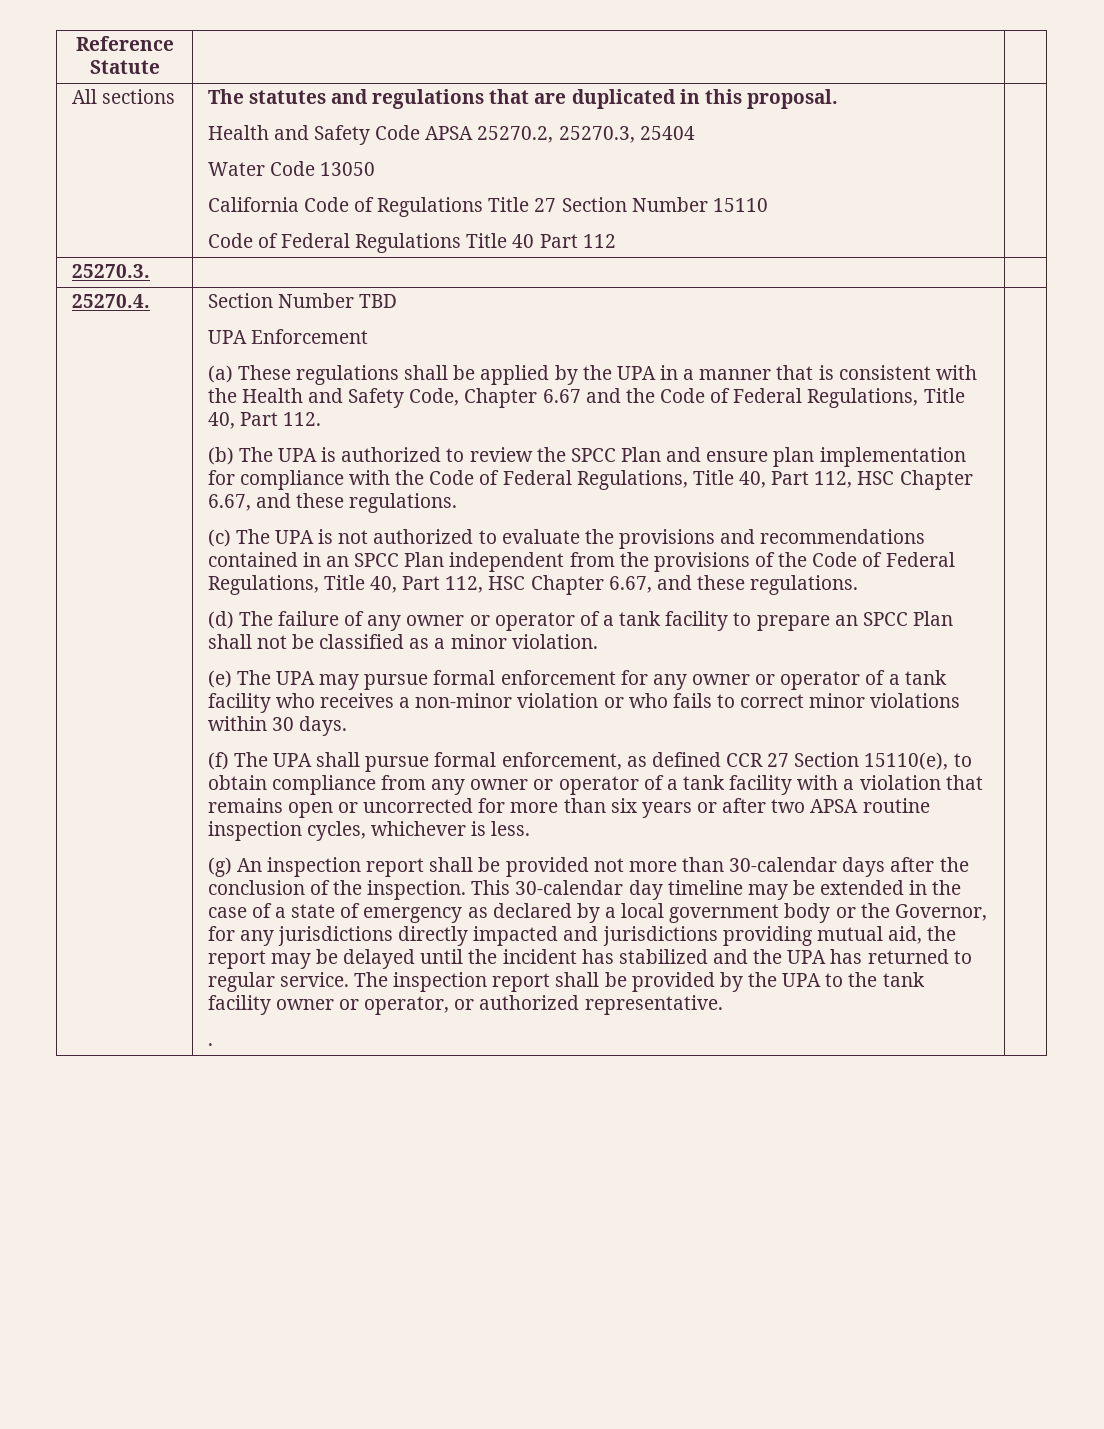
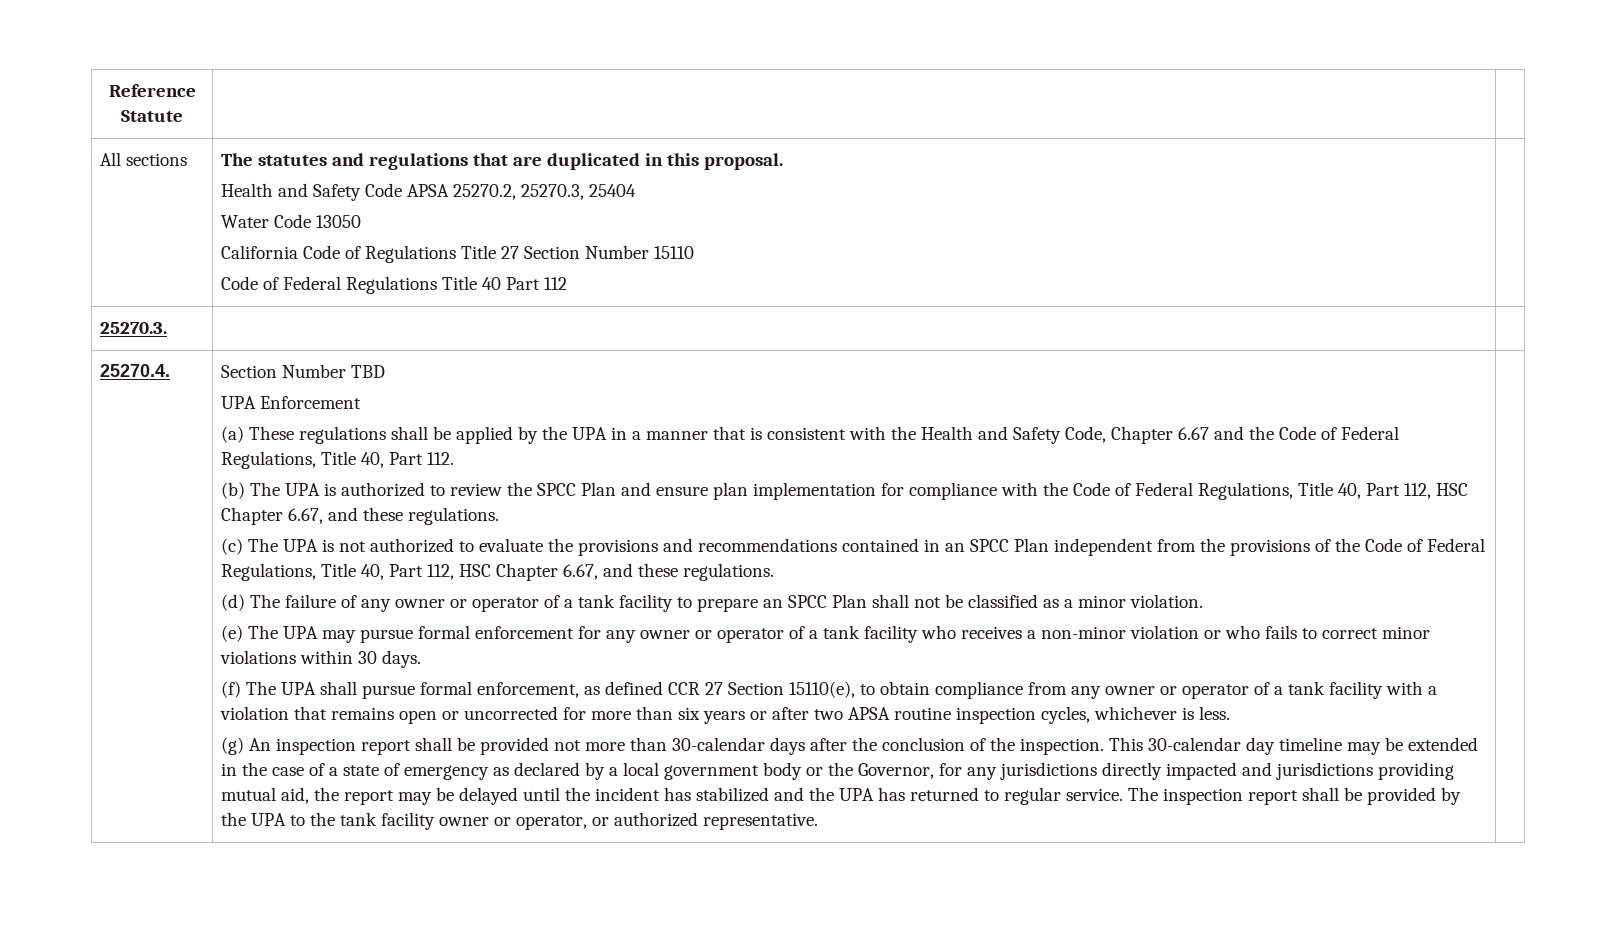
[207,1043,213,1046] // . -> (819, 821) none

